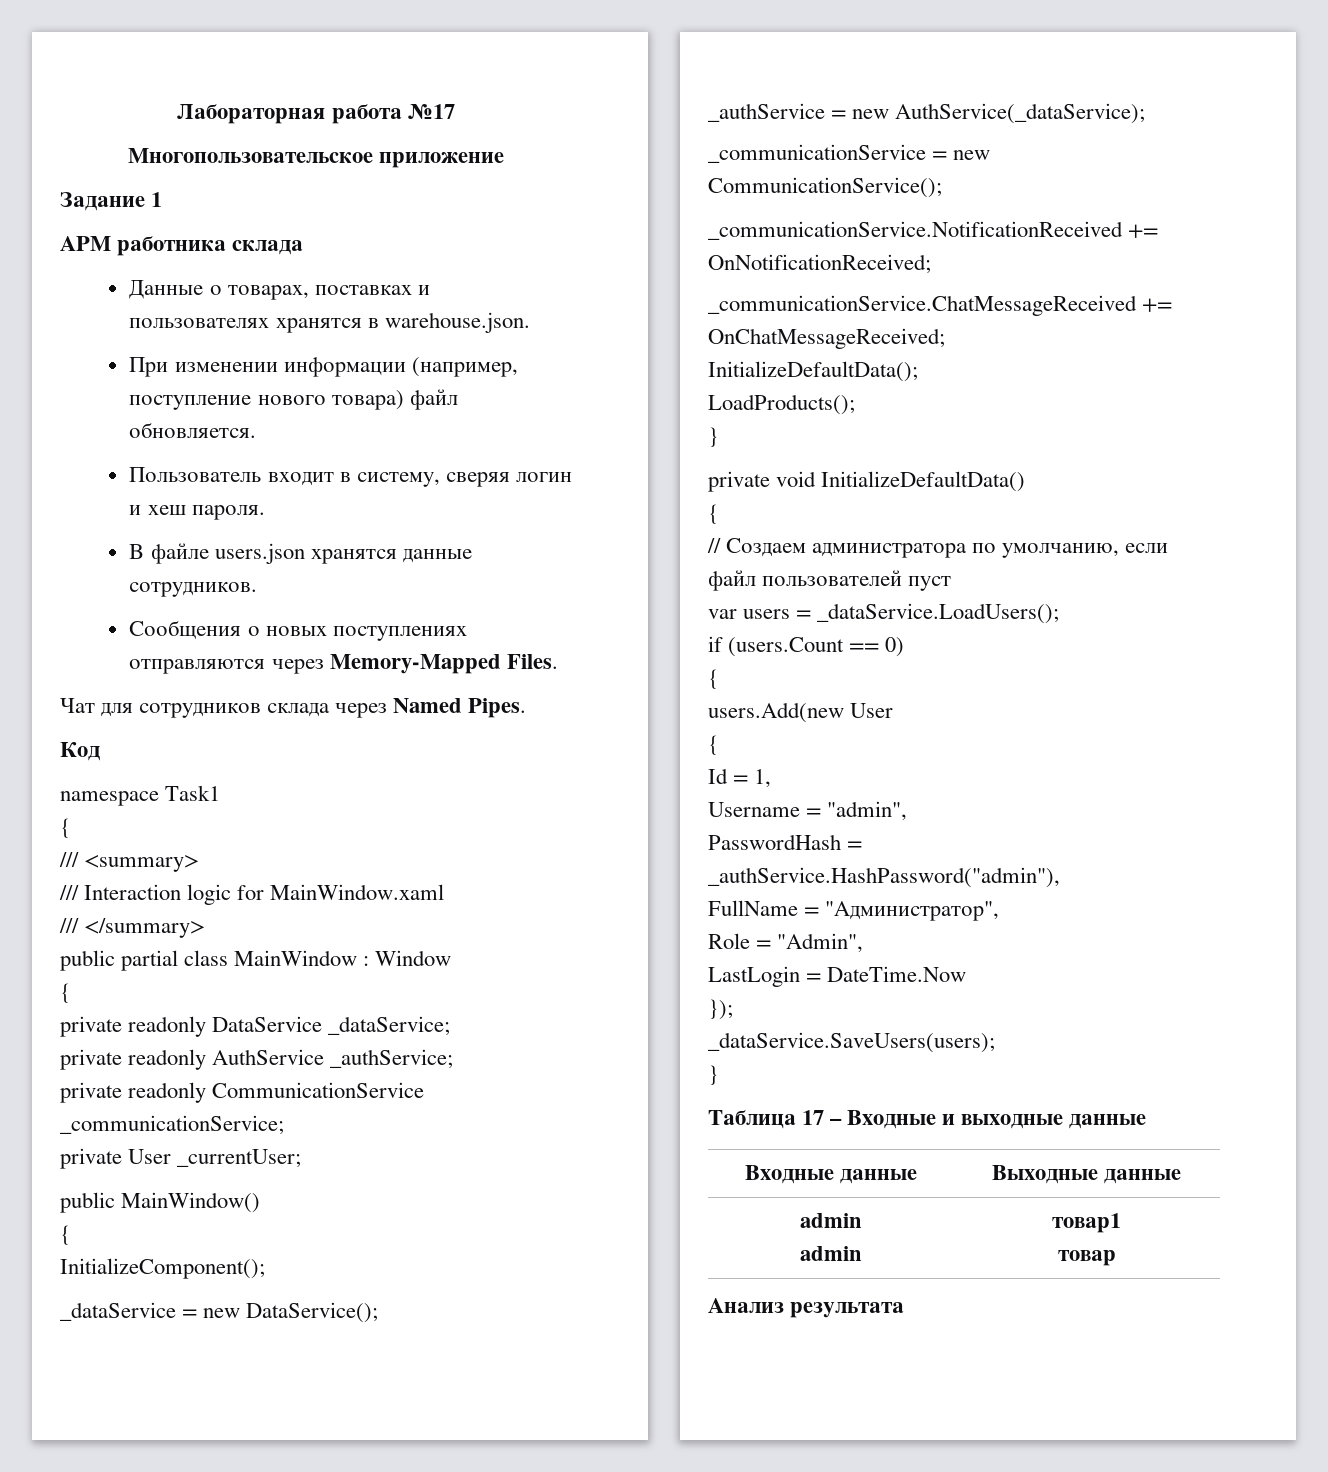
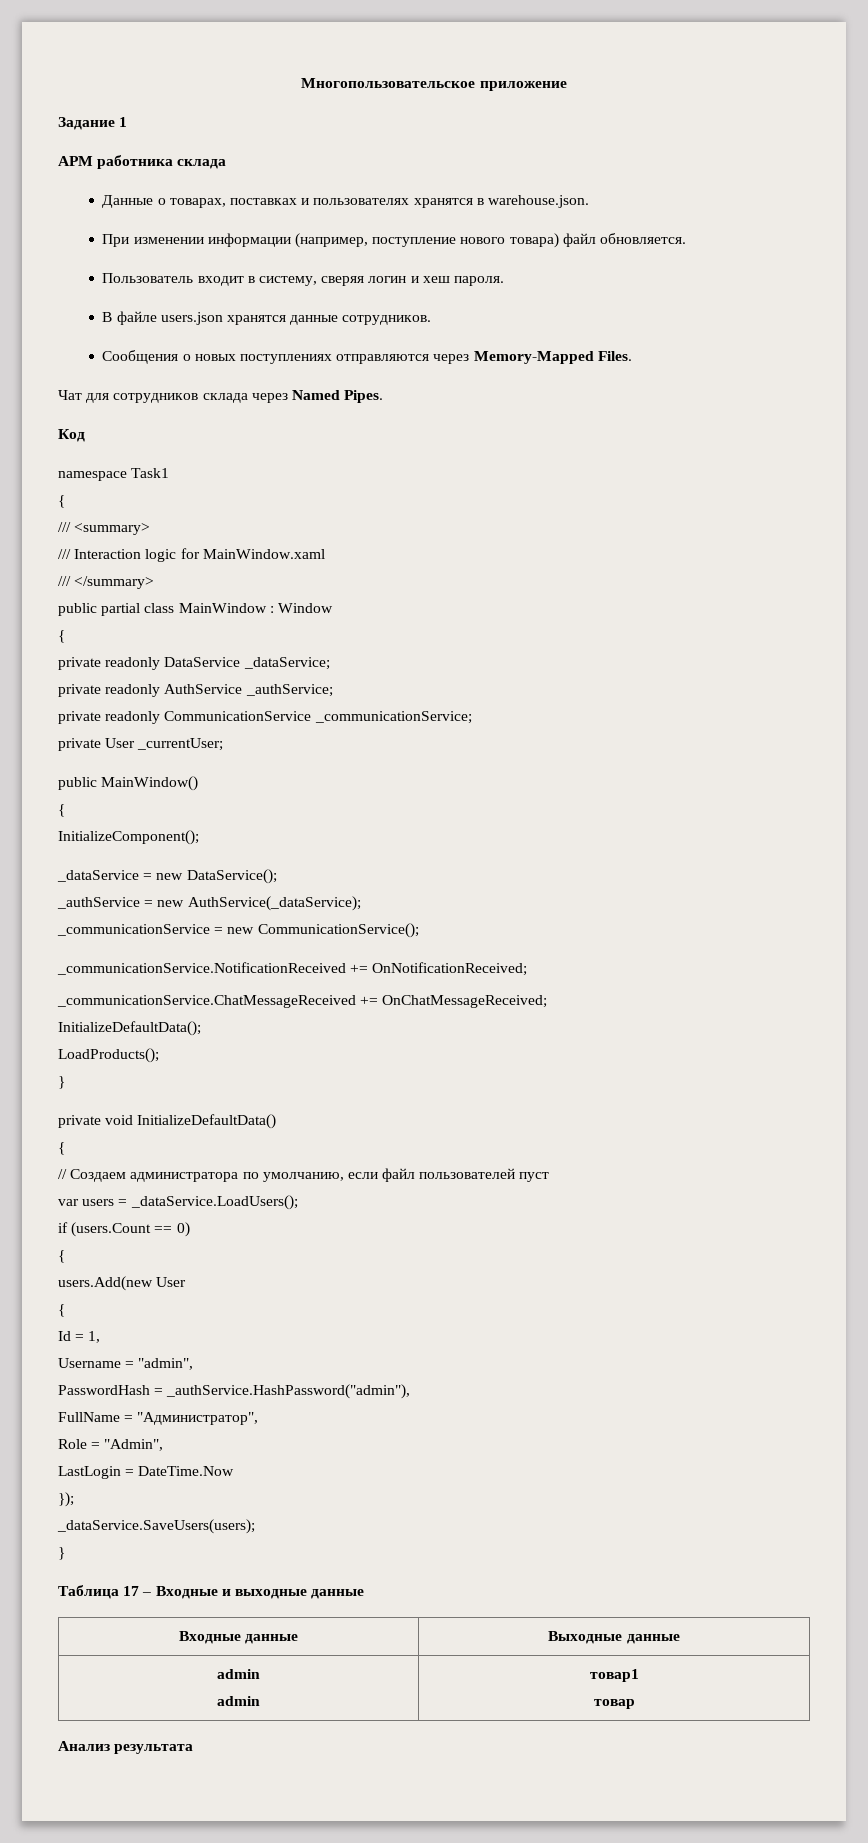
[177,104,455,124] Лабораторная работа №17 // -> (301, 83) none

